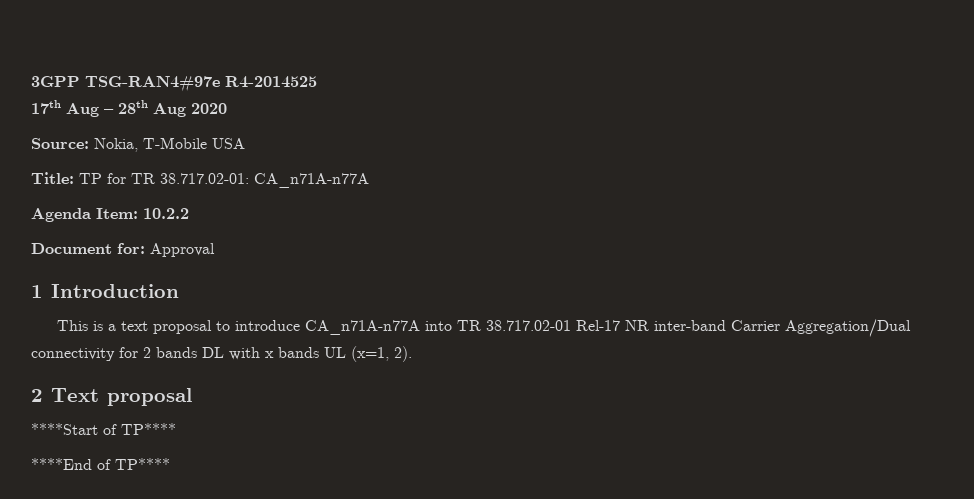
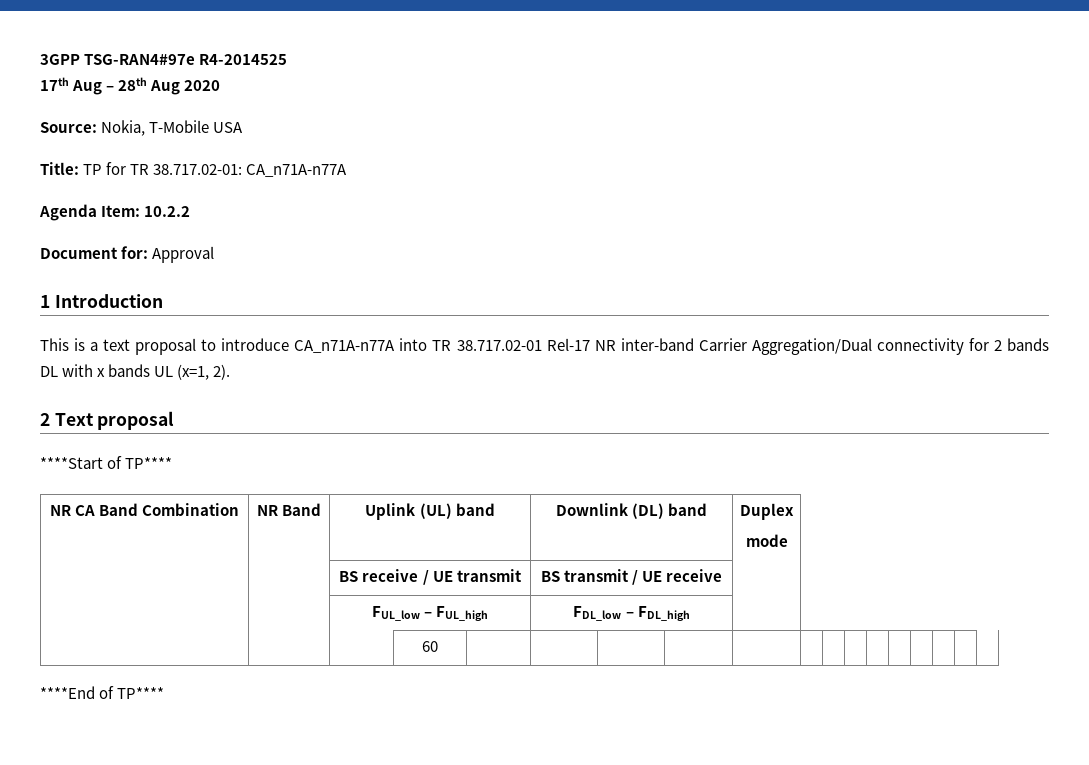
(176, 429) none -> [49,503,240,516] [256,503,322,516] [365,503,495,520] [555,503,708,519] [740,503,794,520] [745,534,788,547] [339,569,522,585] [540,569,723,585] [371,606,489,621] [573,606,690,621] [422,641,438,652] // NR CA Band Combination | NR Band | Uplink (UL) band | Downlink (DL) band | Duplex // mode // | | BS receive / UE transmit | BS transmit / UE receive | // | | FUL_low – FUL_high | FDL_low – FDL_high | // | | | 60 | | | | | | | | | | | | | |

